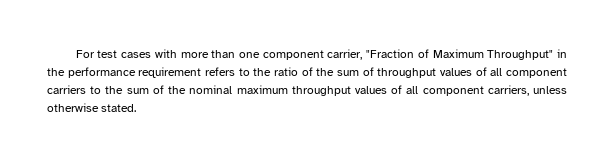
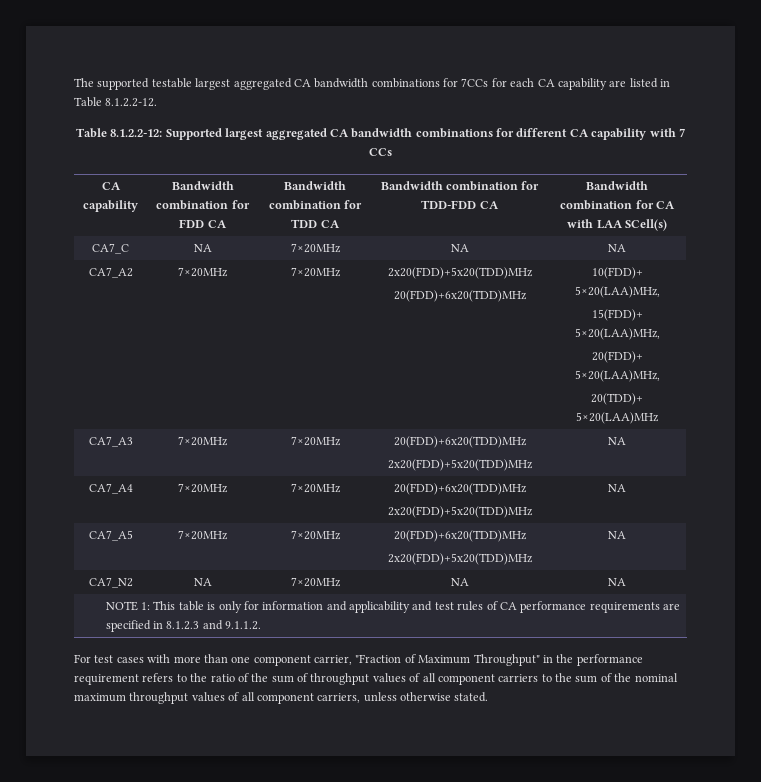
(75, 54) none -> [74,78,670,90] [74,97,158,107] [76,128,685,140] [369,148,392,156] [101,182,121,190] [83,200,138,212] [171,181,234,190] [156,200,250,210] [179,219,227,228] [284,181,346,190] [268,200,363,210] [291,219,340,228] [380,181,540,191] [421,200,499,209] [586,181,648,190] [560,200,675,210] [567,219,667,231] [92,243,129,254] [193,244,212,252] [290,243,341,253] [450,244,469,252] [608,244,626,252] [88,267,133,278] [178,267,228,277] [290,267,341,277] [387,267,533,279] [393,290,527,302] [591,267,643,279] [574,286,660,298] [591,309,643,321] [574,328,660,340] [591,351,643,363] [574,370,660,382] [591,393,643,405] [576,412,659,424] [88,436,133,447] [178,436,228,446] [290,436,341,446] [393,436,527,448] [387,459,533,471] [608,437,626,445] [88,483,133,494] [178,483,228,493] [290,483,341,493] [393,483,527,495] [387,506,533,518] [608,484,626,492] [88,530,133,541] [178,530,228,540] [290,530,341,540] [393,530,527,542] [387,553,533,565] [608,531,626,539] [88,577,133,588] [193,578,212,586] [290,577,341,587] [450,578,469,586] [608,578,626,586] [105,601,681,613] [105,620,262,632] The supported testable largest aggregated CA bandwidth combinations for 7CCs for each CA capability are listed in Table 8.1.2.2-12. // Table 8.1.2.2-12: Supported largest aggregated CA bandwidth combinations for different CA capability with 7 CCs // CA capability | Bandwidth combination for FDD CA | Bandwidth combination for TDD CA | Bandwidth combination for TDD-FDD CA | Bandwidth combination for CA with LAA SCell(s) // CA7_C | NA | 7×20MHz | NA | NA // CA7_A2 | 7×20MHz | 7×20MHz | 2x20(FDD)+5x20(TDD)MHz // 20(FDD)+6x20(TDD)MHz | 10(FDD)+ 5×20(LAA)MHz, // 15(FDD)+ 5×20(LAA)MHz, // 20(FDD)+ 5×20(LAA)MHz, // 20(TDD)+ 5×20(LAA)MHz // CA7_A3 | 7×20MHz | 7×20MHz | 20(FDD)+6x20(TDD)MHz // 2x20(FDD)+5x20(TDD)MHz | NA // CA7_A4 | 7×20MHz | 7×20MHz | 20(FDD)+6x20(TDD)MHz // 2x20(FDD)+5x20(TDD)MHz | NA // CA7_A5 | 7×20MHz | 7×20MHz | 20(FDD)+6x20(TDD)MHz // 2x20(FDD)+5x20(TDD)MHz | NA // CA7_N2 | NA | 7×20MHz | NA | NA // NOTE 1: This table is only for information and applicability and test rules of CA performance requirements are specified in 8.1.2.3 and 9.1.1.2. //

